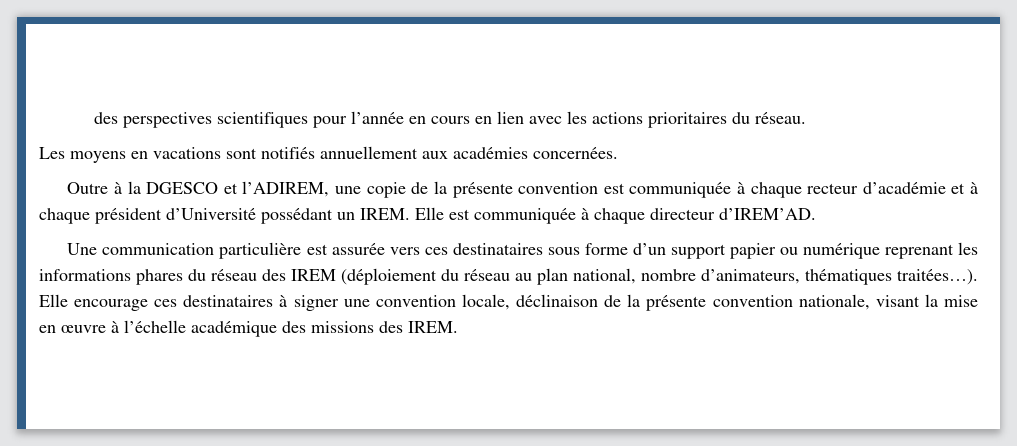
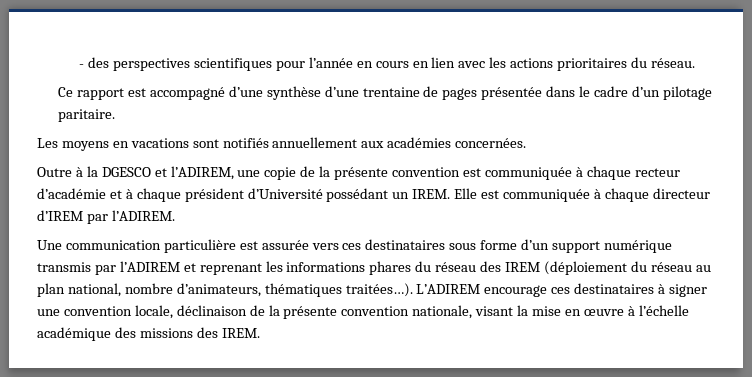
(94, 118) none -> [79,64,85,68] -
(807, 118) none -> [58,86,712,100] [58,109,116,122] // Ce rapport est accompagné d’une synthèse d’une trentaine de pages présentée dans le cadre d’un pilotage paritaire.
[719,208,816,220] d’IREM’AD. -> [37,210,175,224] d’IREM par l’ADIREM.
[729,243,880,259] papier ou numérique -> [603,240,672,253] [37,261,196,275] numérique transmis par l’ADIREM et
[39,294,68,307] Elle -> [416,284,481,294] L’ADIREM

